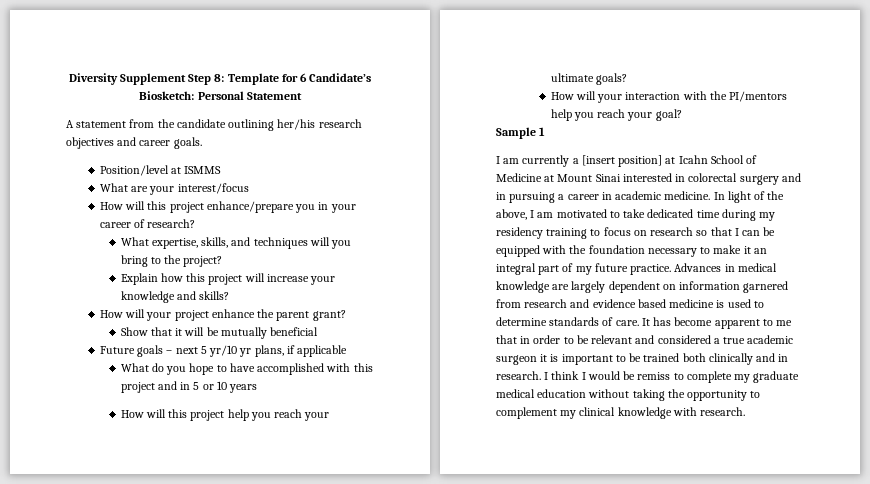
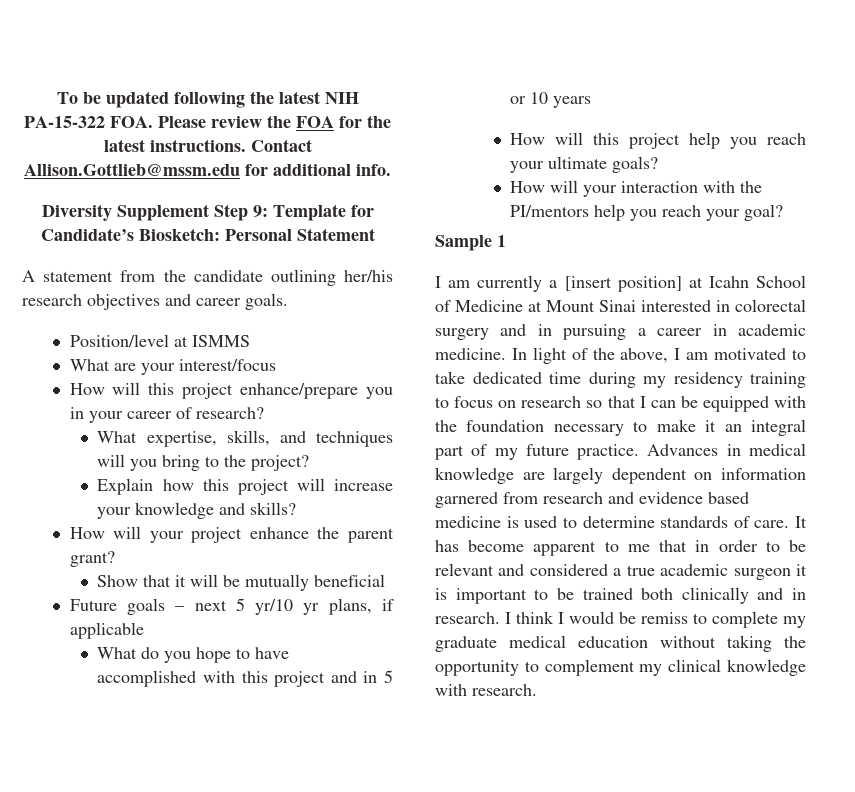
(68, 79) none -> [56,91,359,108] [24,115,391,128] [103,139,312,152] [24,163,391,176] To be updated following the latest NIH PA-15-322 FOA. Please review the FOA for the latest instructions. Contact Allison.Gottlieb@mssm.edu for additional info. //
[214,74,225,82] 8: -> [252,205,268,217] 9:
[300,73,308,82] 6 -> (374, 211) none

